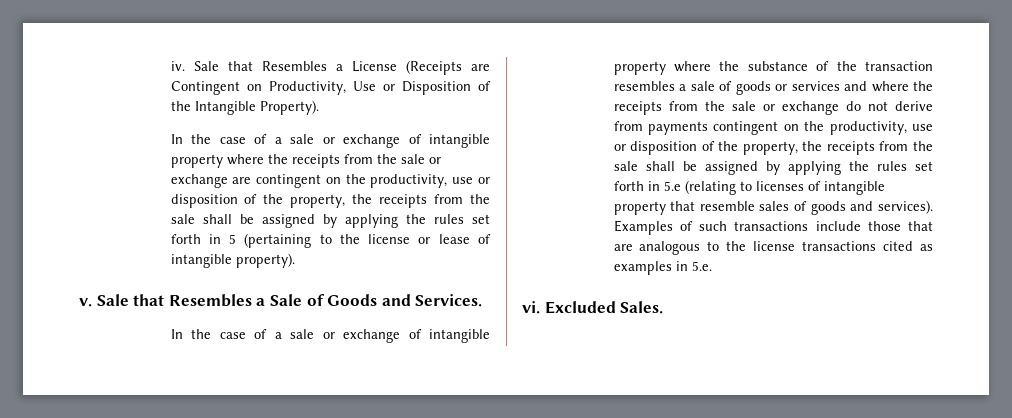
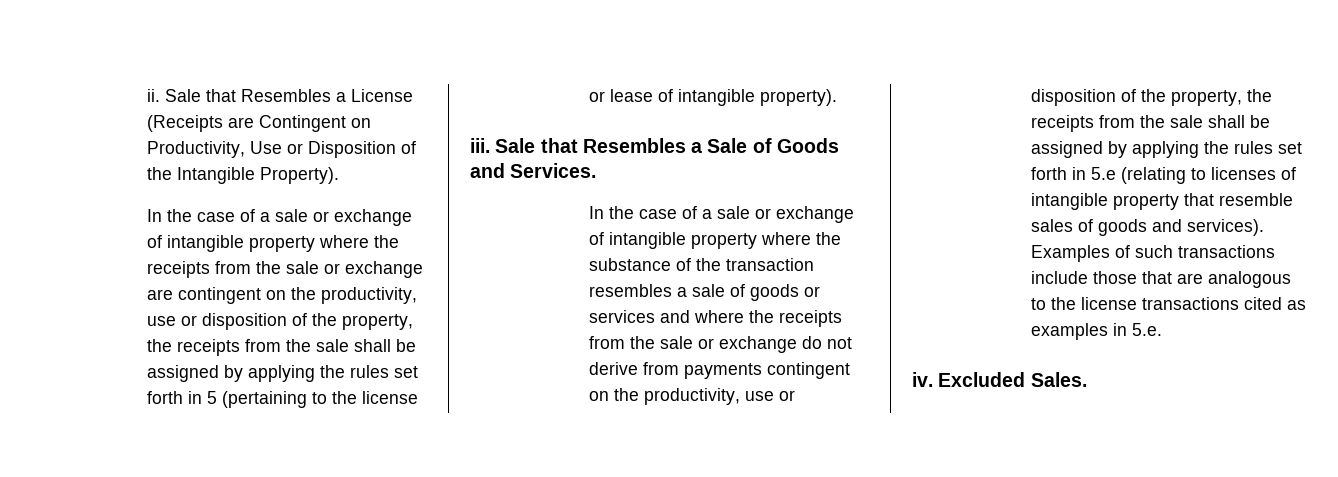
[170,61,185,71] iv. -> [147,89,161,102] ii.
[79,298,92,307] v. -> [470,138,490,153] iii.
[522,301,540,314] vi. -> [912,372,933,387] iv.

